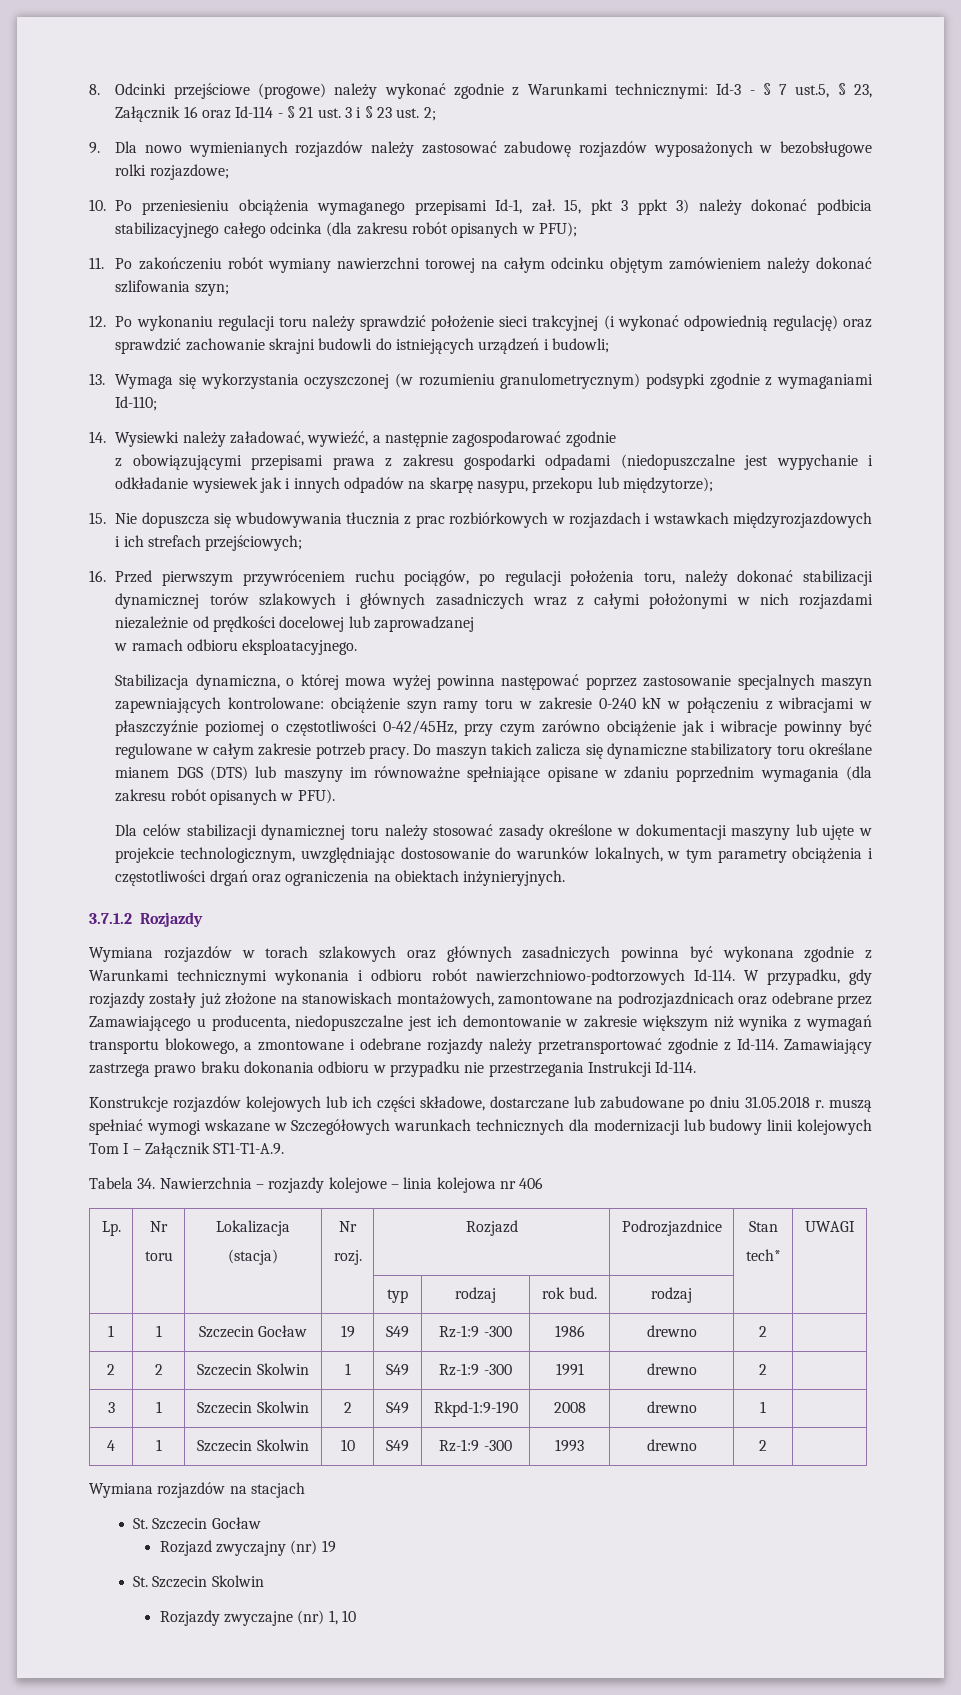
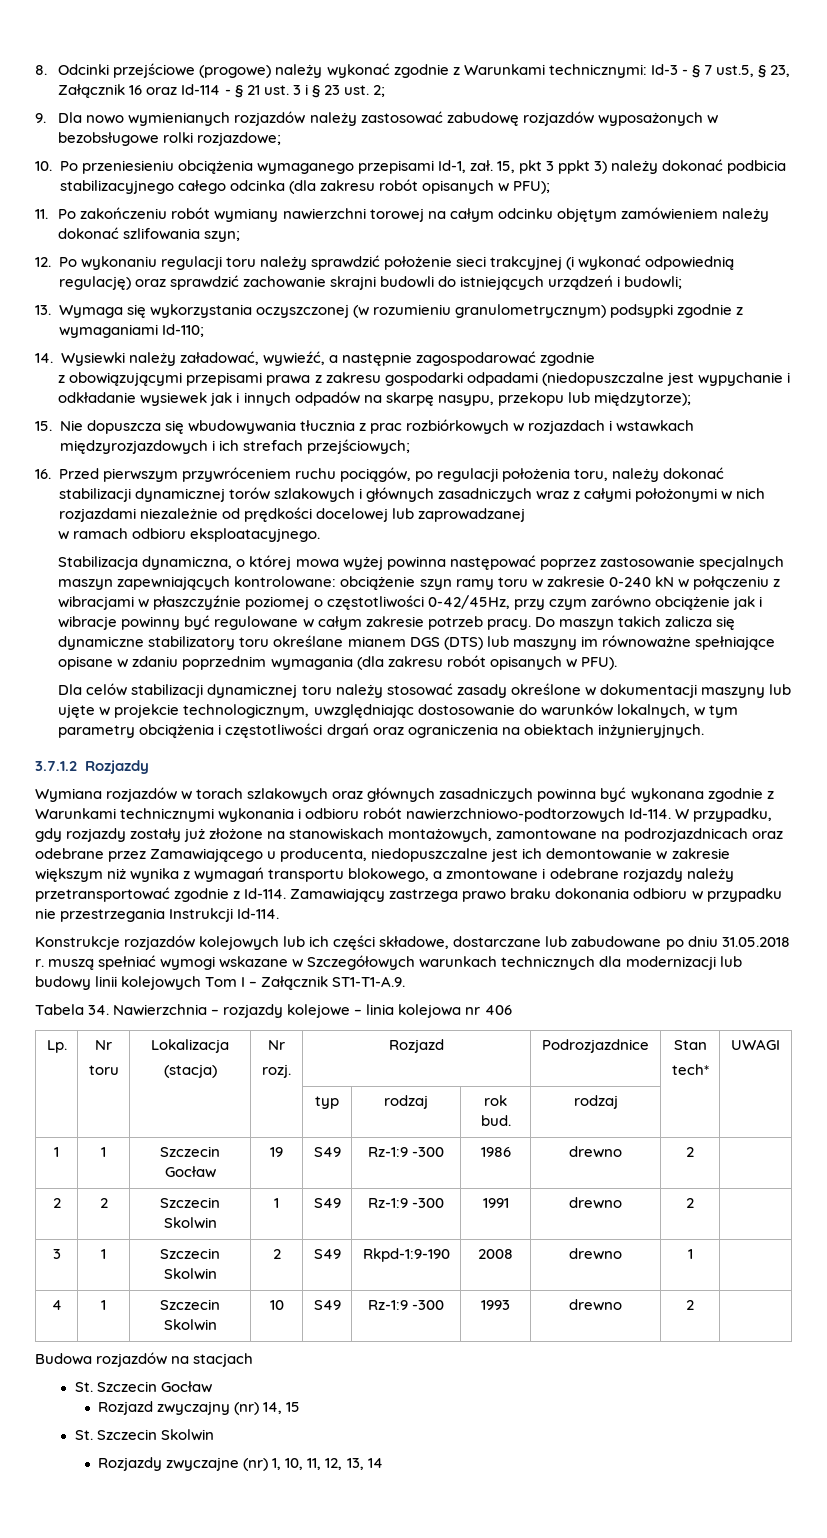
[89,1483,153,1498] Wymiana -> [35,1353,92,1365] Budowa
[321,1540,336,1553] 19 -> [263,1402,301,1414] 14, 15
[341,1610,356,1622] 10 -> [285,1458,383,1470] 10, 11, 12, 13, 14

